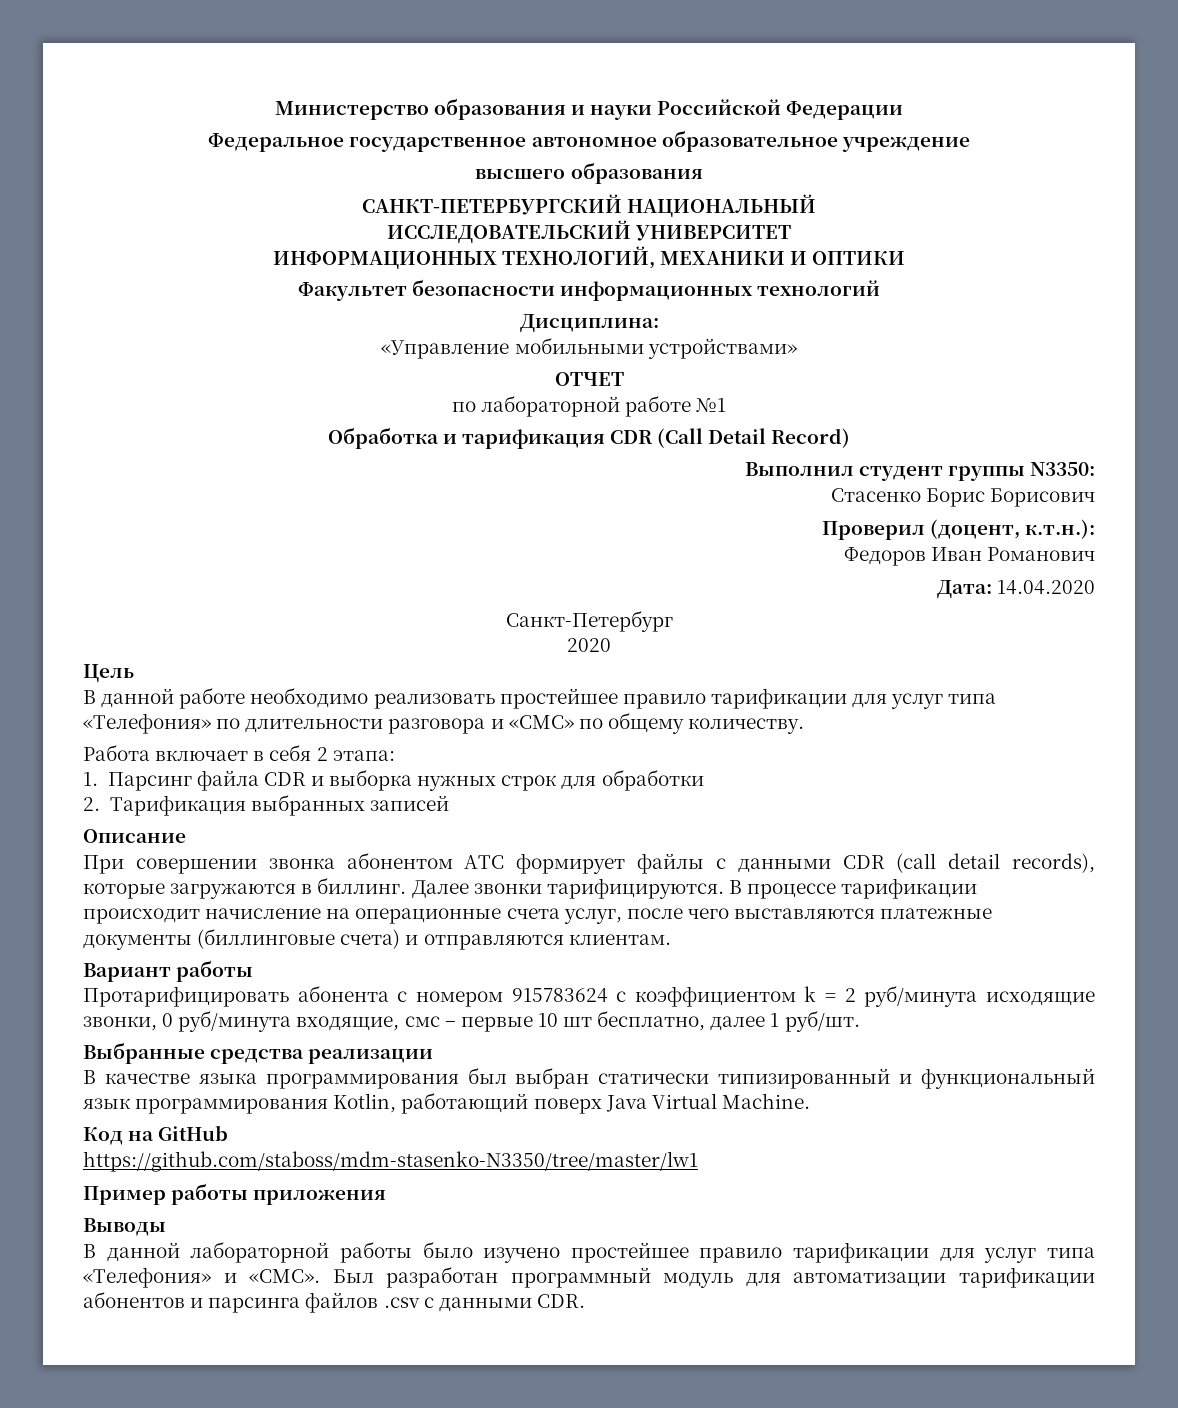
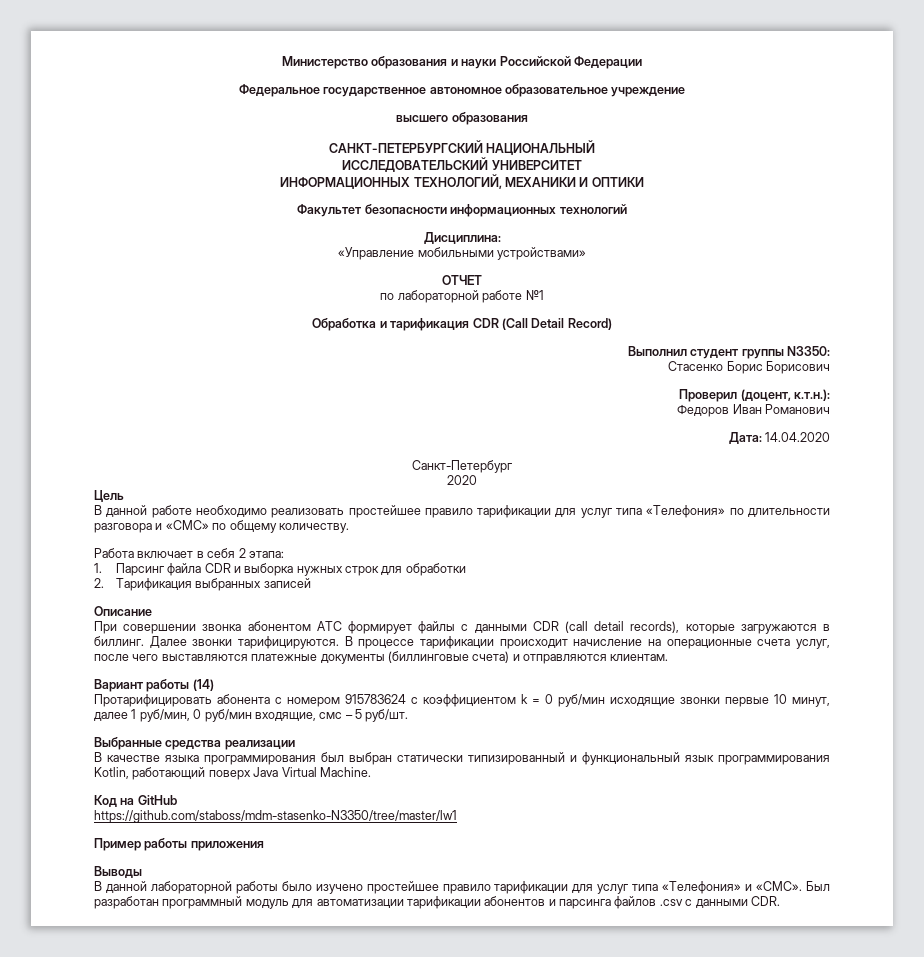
(254, 971) none -> [192,679,214,691] (14)
[844,985,1095,1007] [83,1010,780,1032] 2 руб/минута исходящие звонки, 0 руб/минута входящие, смс – первые 10 шт бесплатно, далее 1 -> [545,694,830,707] [94,709,362,722] 0 руб/мин исходящие звонки первые 10 минут, далее 1 руб/мин, 0 руб/мин входящие, смс – 5

